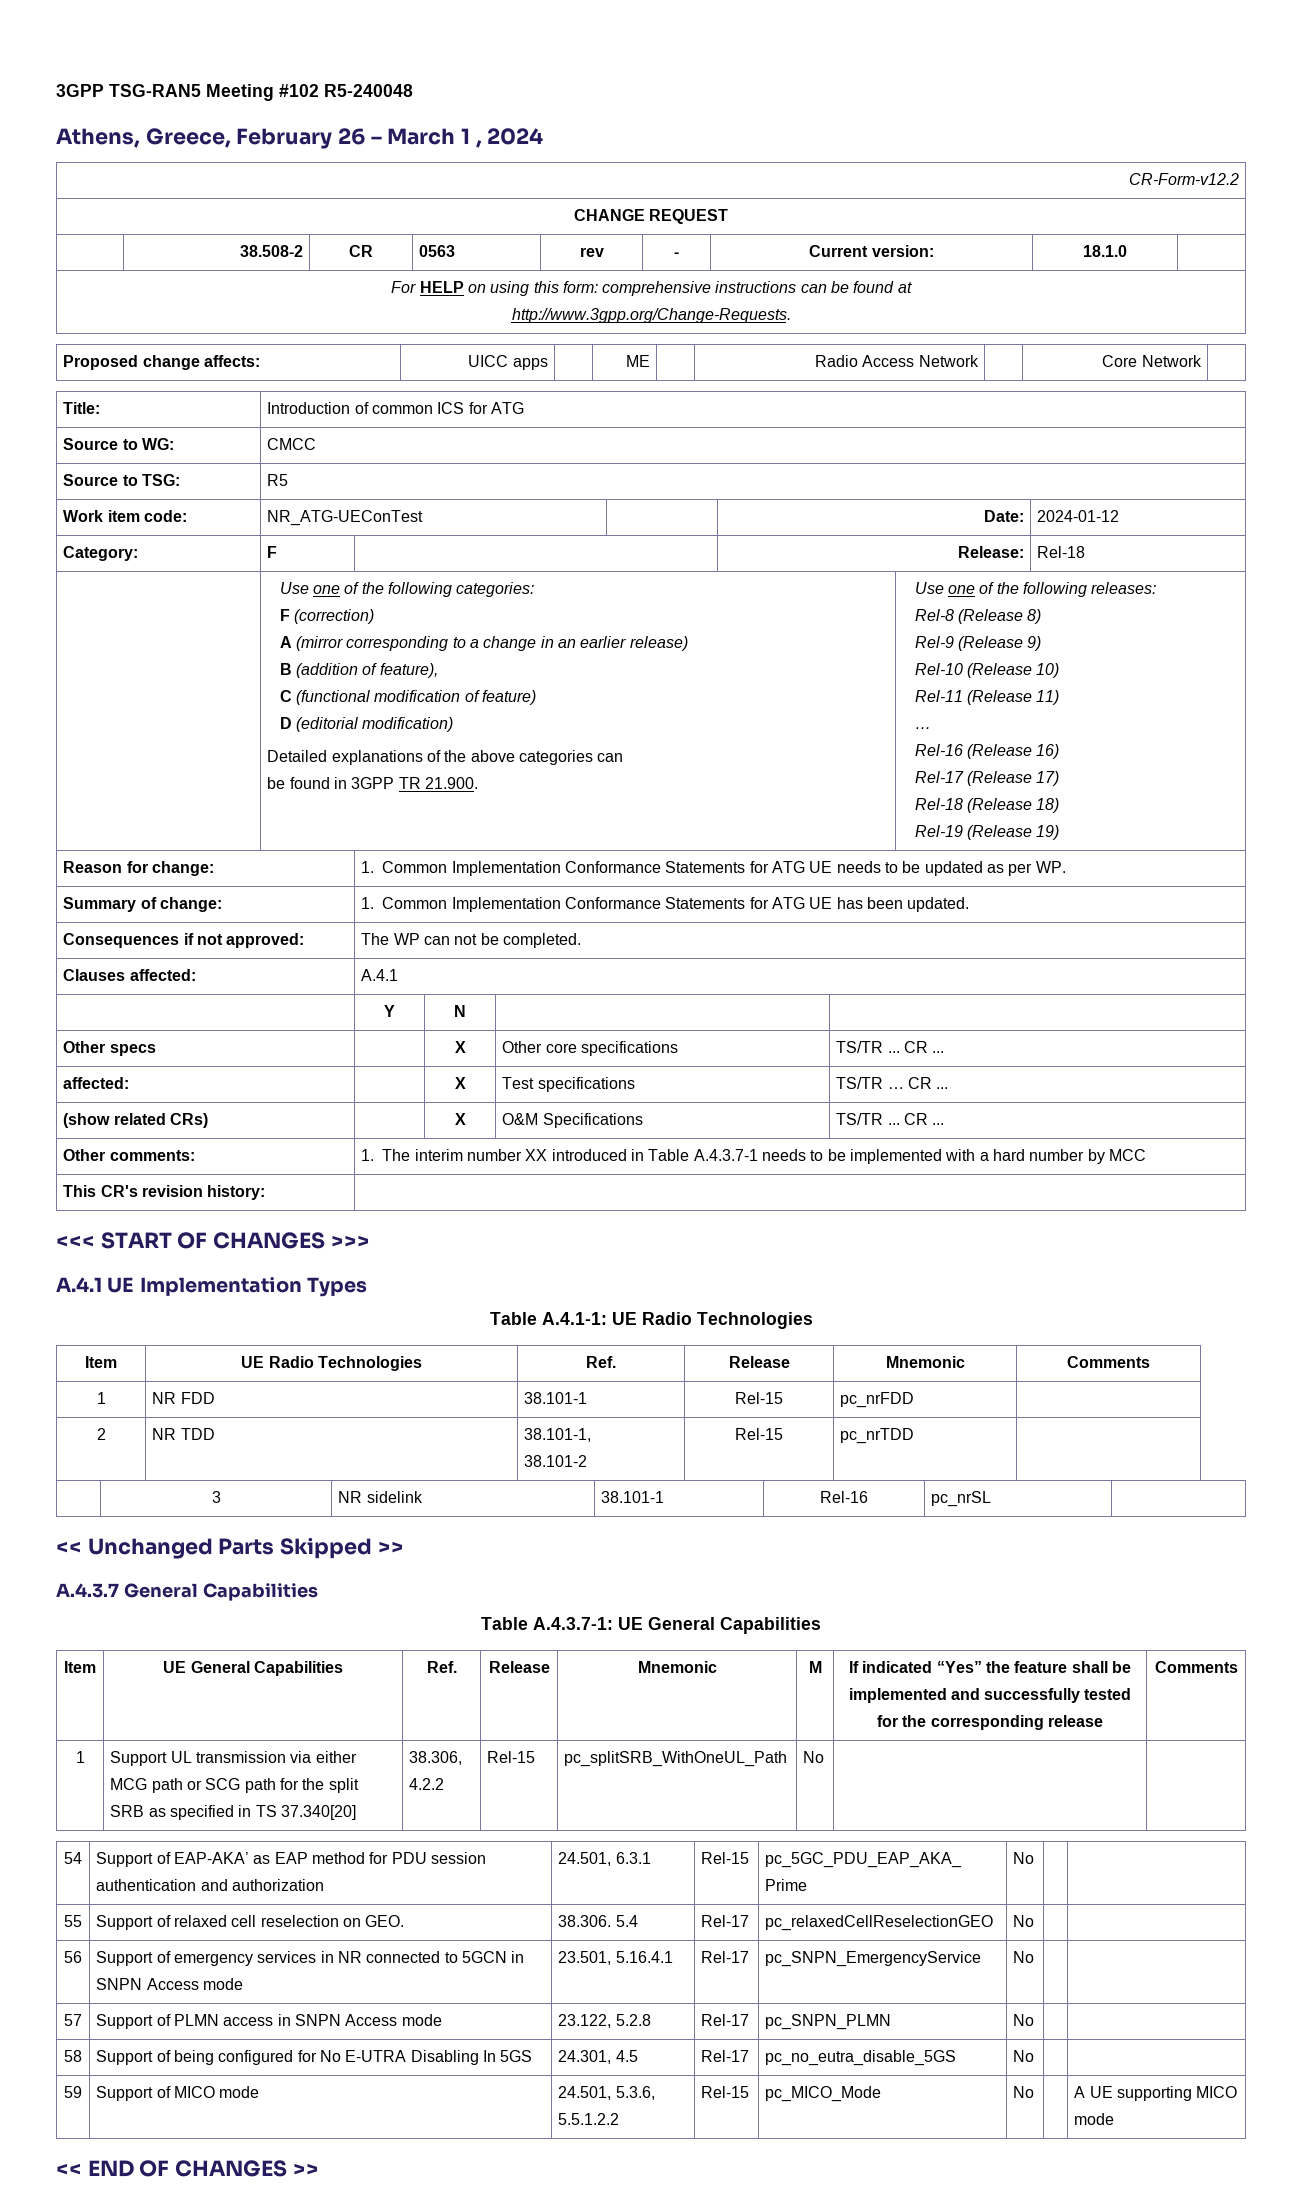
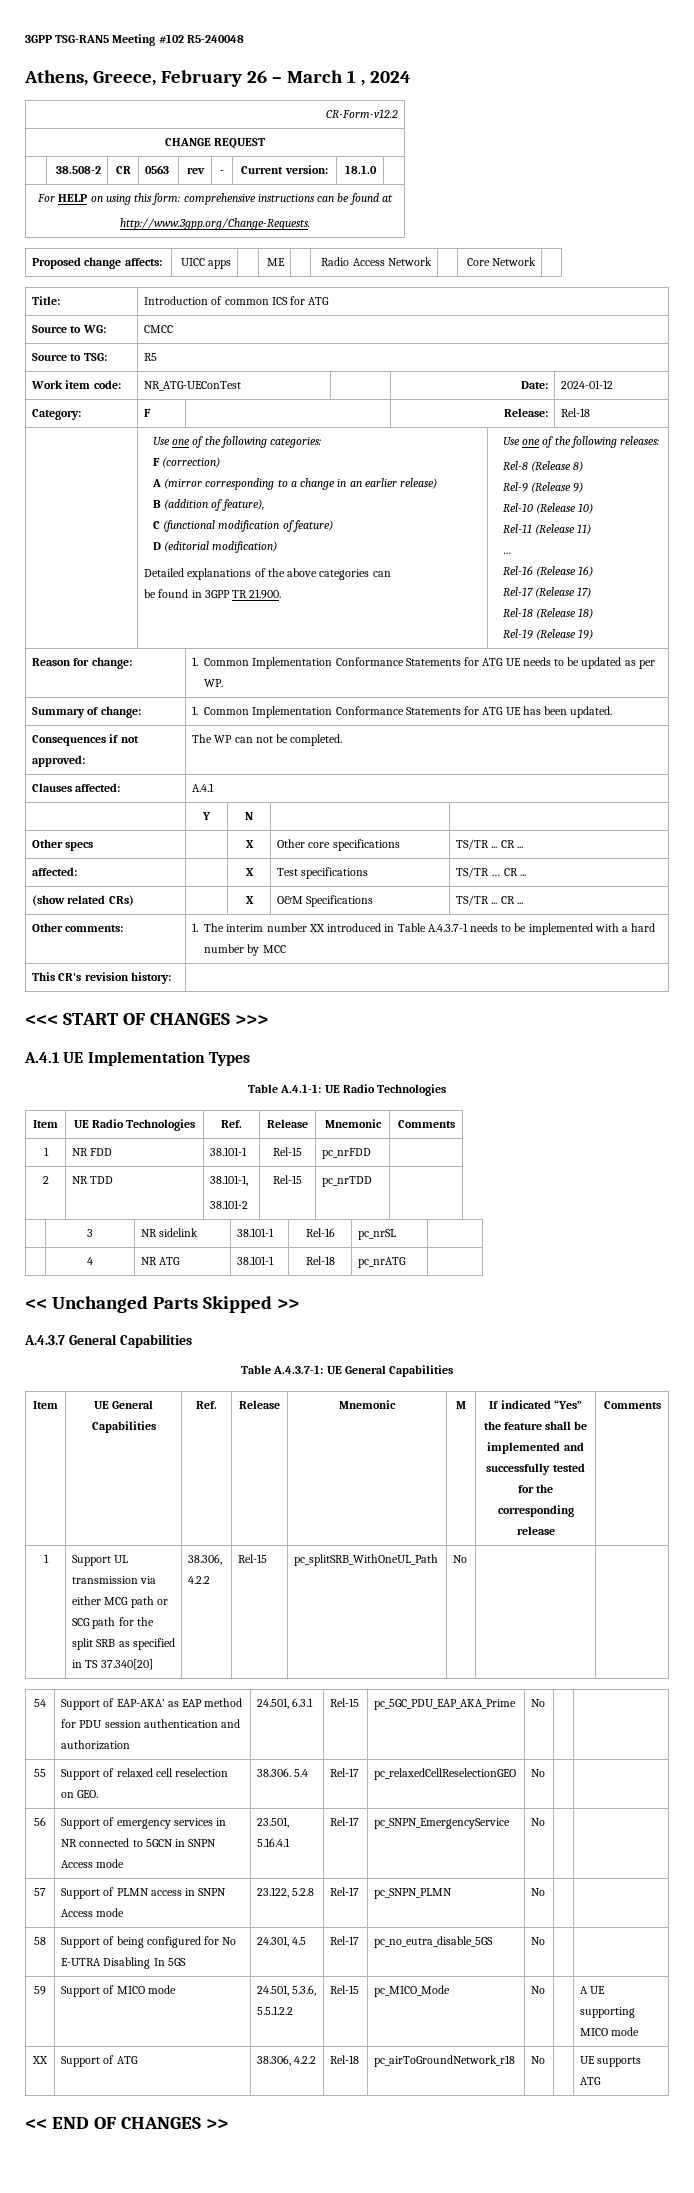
(992, 1499) none -> [87,1257,93,1265] [141,1257,181,1265] [237,1256,275,1265] [305,1256,335,1265] [358,1257,407,1268] // | 4 | NR ATG | 38.101-1 | Rel-18 | pc_nrATG |
(1115, 2119) none -> [32,2056,48,2064] [61,2055,138,2067] [257,2055,317,2066] [330,2055,360,2064] [374,2055,516,2067] [531,2056,546,2064] [580,2056,642,2067] [580,2077,602,2085] // XX | Support of ATG | 38.306, 4.2.2 | Rel-18 | pc_airToGroundNetwork_r18 | No | | UE supports ATG

